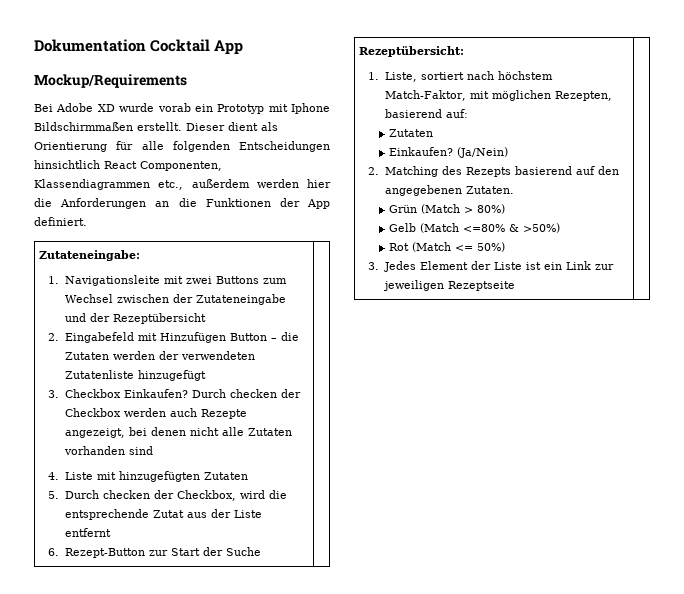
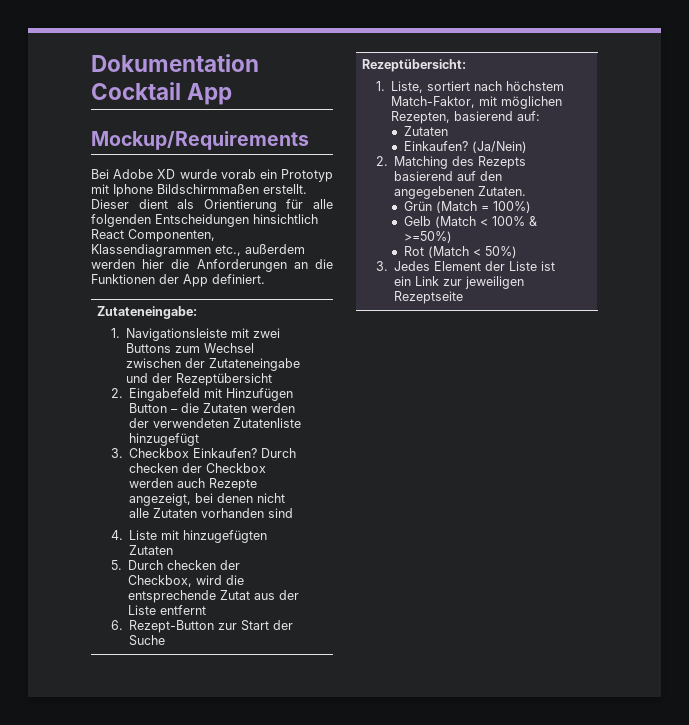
[64,275,160,286] Navigationsleite -> [126,328,228,341] Navigationsleiste
[464,204,506,214] > 80%) -> [480,201,531,213] = 100%)
[463,223,561,233] <=80% & >50%) -> [479,216,537,226] [403,231,452,243] < 100% & >=50%)
[455,245,474,251] <= -> [472,249,481,256] <

